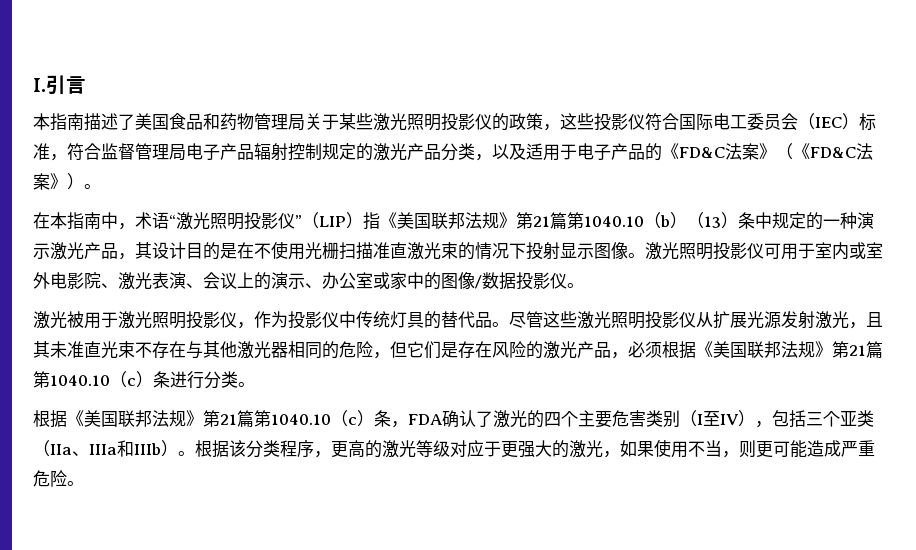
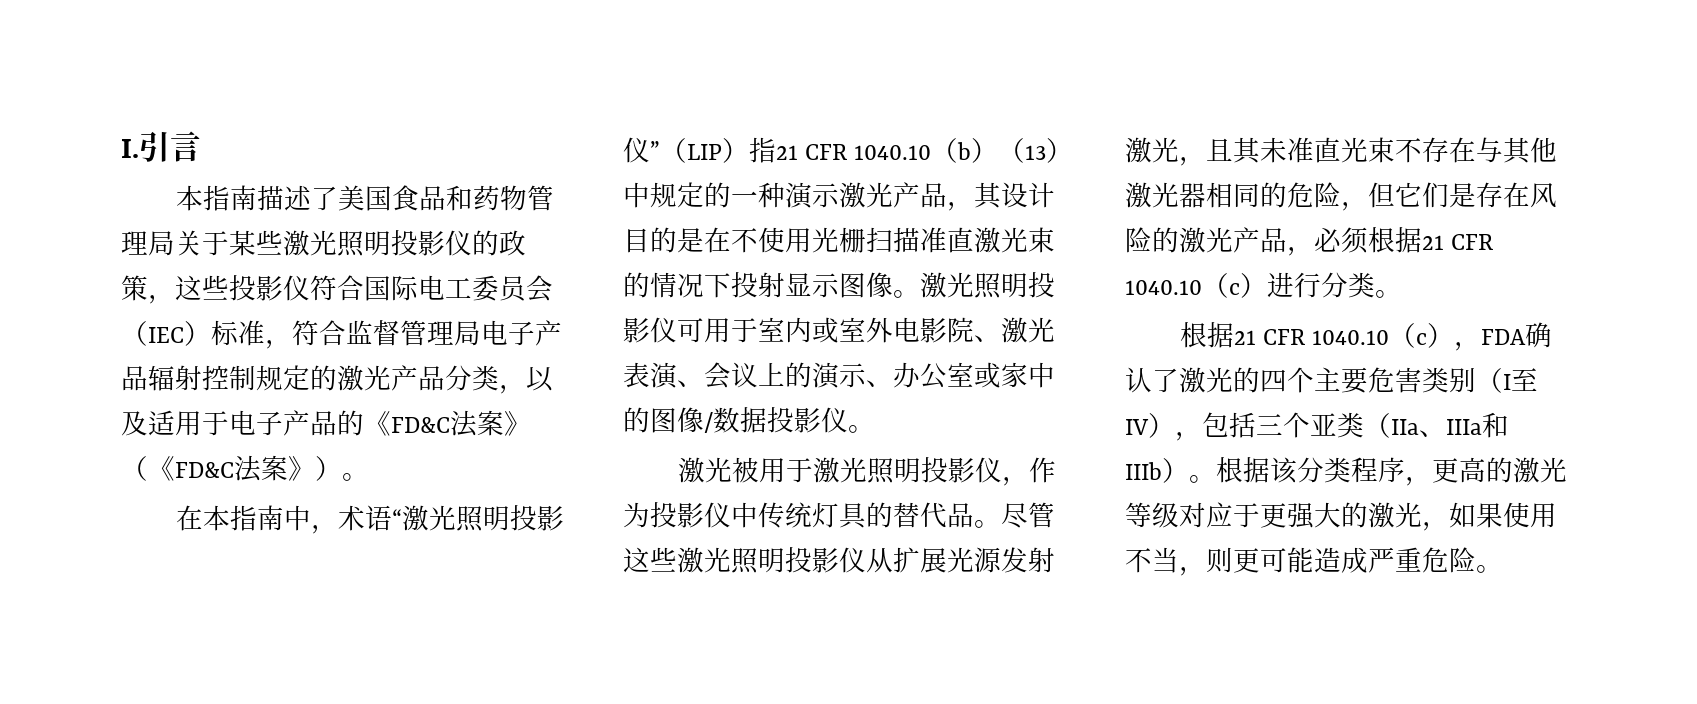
[380,212,584,229] 《美国联邦法规》第21篇第 -> [776,144,848,160] 21 CFR
[738,212,755,229] 条 -> (1074, 150) none
[696,341,883,358] [33,371,170,388] 《美国联邦法规》第21篇第1040.10（c）条 -> [1422,234,1494,250] [1125,273,1267,298] 21 CFR 1040.10（c）
[67,410,391,427] 《美国联邦法规》第21篇第1040.10（c）条 -> [1233,323,1454,348] 21 CFR 1040.10（c）

